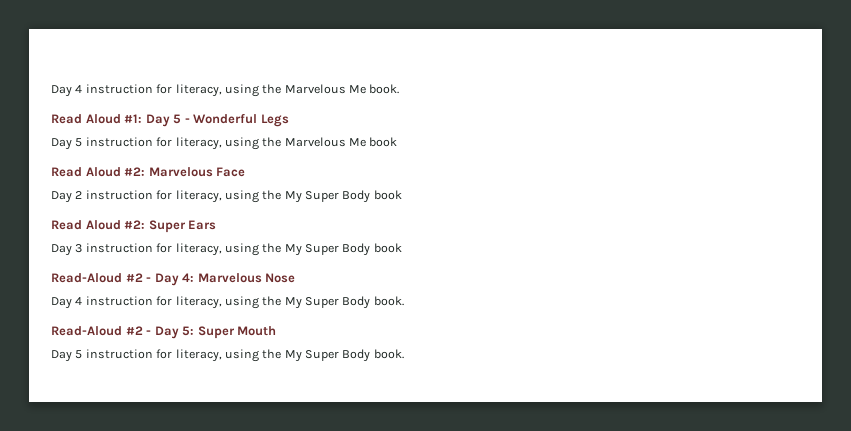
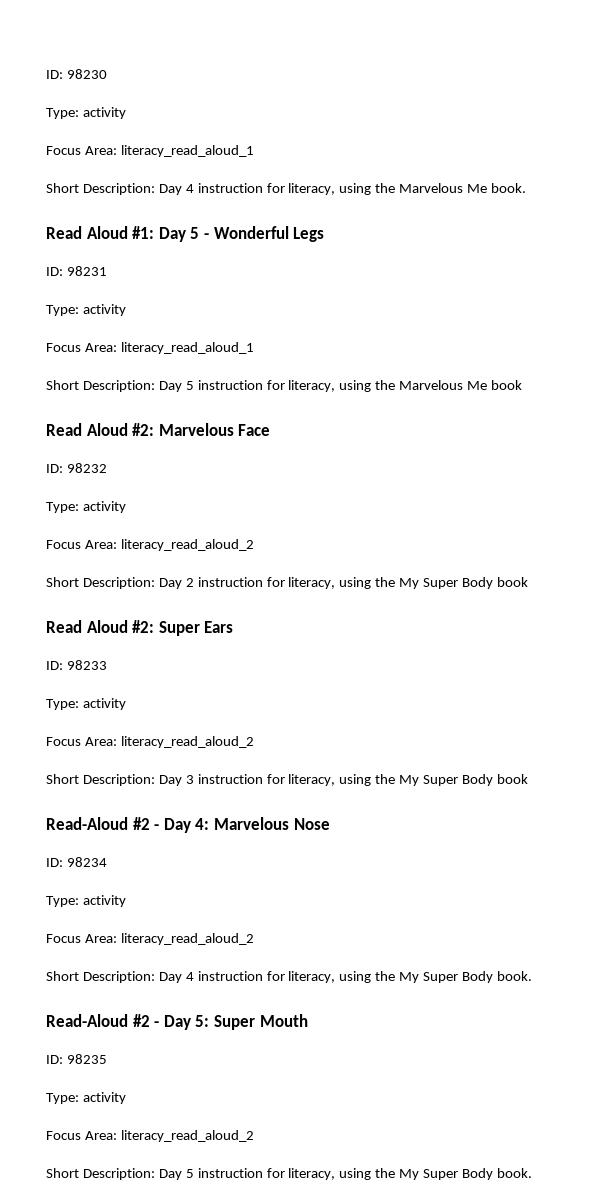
(51, 91) none -> [46,69,107,79] [46,107,126,119] [46,145,254,157] [46,183,155,195] ID: 98230 // Type: activity // Focus Area: literacy_read_aloud_1 // Short Description:
(289, 120) none -> [46,266,107,276] [46,304,126,316] [46,342,254,354] [46,380,155,392] ID: 98231 // Type: activity // Focus Area: literacy_read_aloud_1 // Short Description:
(246, 172) none -> [46,463,107,473] [46,501,126,513] [46,539,254,551] [46,577,155,589] ID: 98232 // Type: activity // Focus Area: literacy_read_aloud_2 // Short Description:
(217, 225) none -> [46,660,107,670] [46,698,126,710] [46,736,254,748] [46,774,155,786] ID: 98233 // Type: activity // Focus Area: literacy_read_aloud_2 // Short Description:
(296, 278) none -> [46,857,107,867] [46,895,126,907] [46,933,254,945] [46,971,155,983] ID: 98234 // Type: activity // Focus Area: literacy_read_aloud_2 // Short Description:
(277, 331) none -> [46,1054,107,1064] [46,1092,126,1104] [46,1130,254,1142] [46,1168,155,1180] ID: 98235 // Type: activity // Focus Area: literacy_read_aloud_2 // Short Description:

